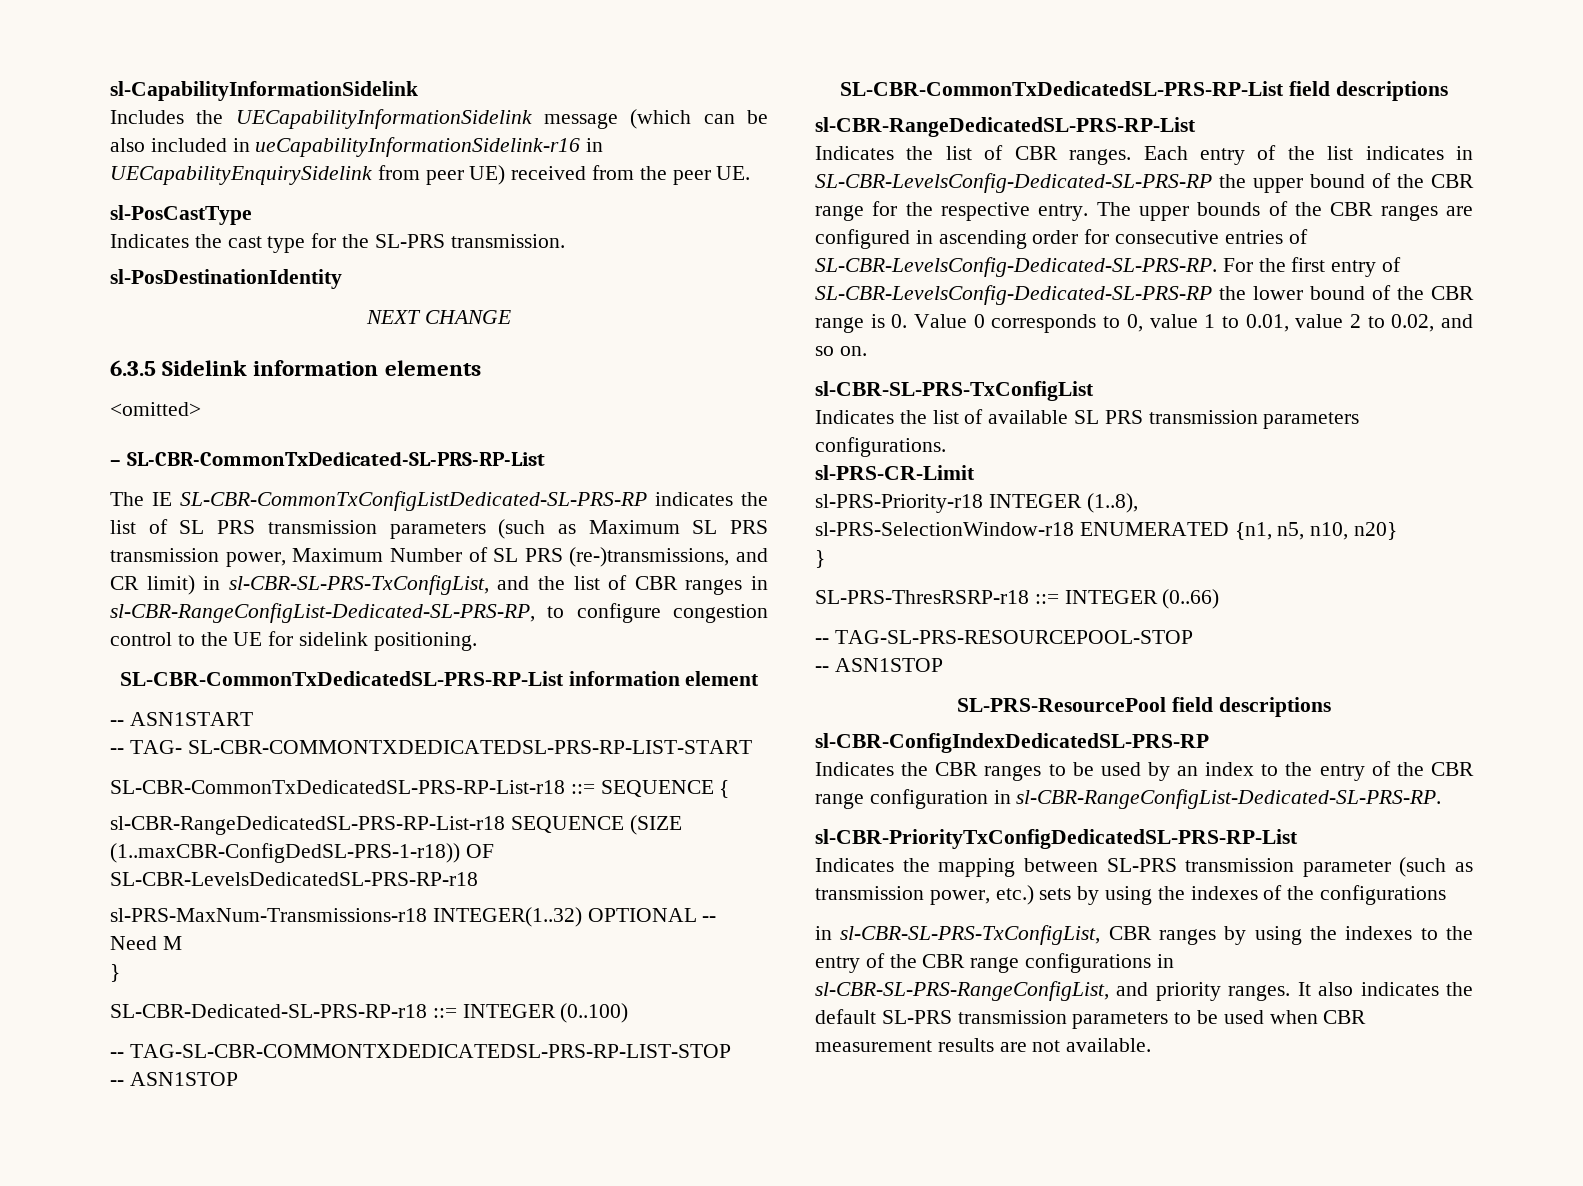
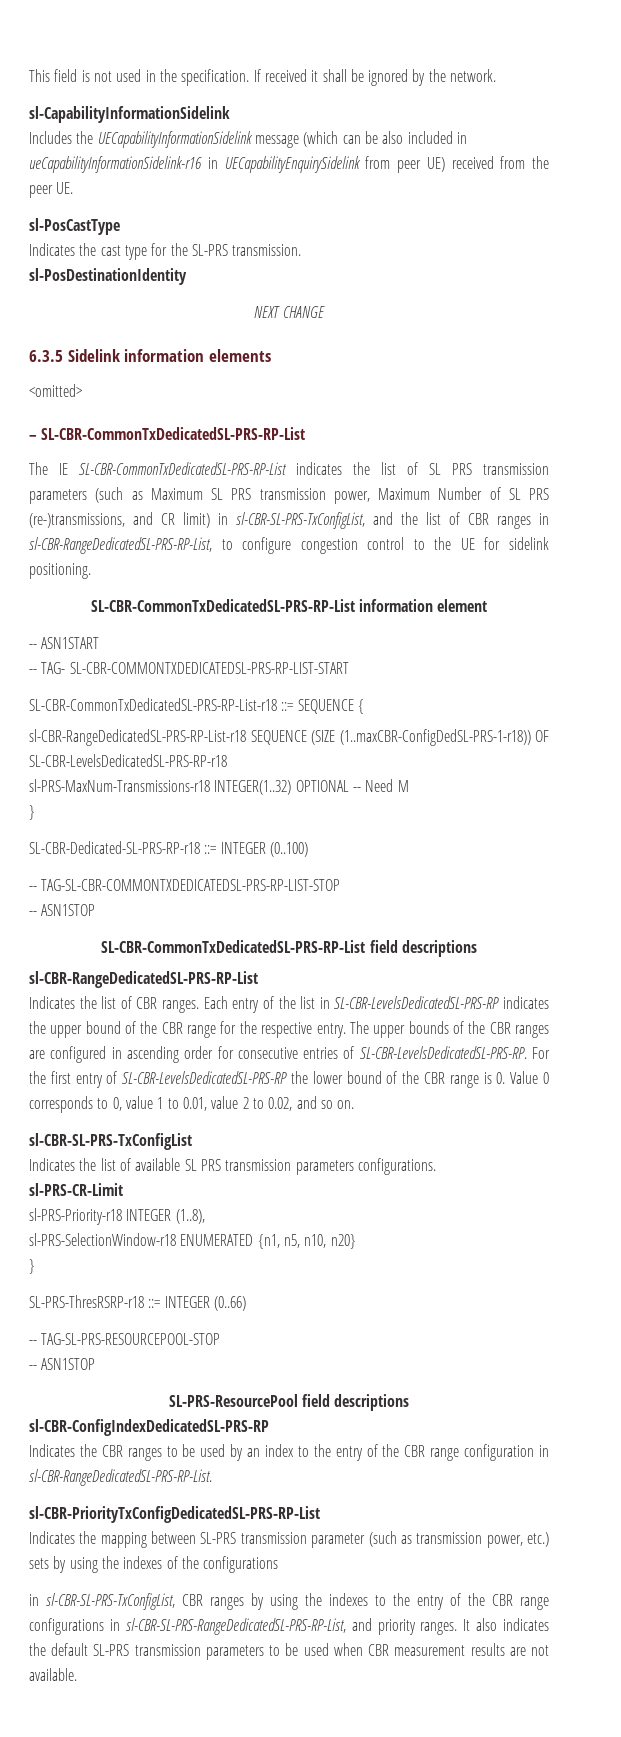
(110, 91) none -> [29,69,497,86] This field is not used in the specification. If received it shall be ignored by the network. //
[126,451,545,466] SL-CBR-CommonTxDedicated-SL-PRS-RP-List -> [41,427,306,440] SL-CBR-CommonTxDedicatedSL-PRS-RP-List
[180,491,647,511] SL-CBR-CommonTxConfigListDedicated-SL-PRS-RP -> [79,462,287,475] SL-CBR-CommonTxDedicatedSL-PRS-RP-List
[110,603,535,623] sl-CBR-RangeConfigList-Dedicated-SL-PRS-RP, -> [29,537,212,554] sl-CBR-RangeDedicatedSL-PRS-RP-List,
[1365,146,1473,160] [815,173,1212,193] indicates in SL-CBR-LevelsConfig-Dedicated-SL-PRS-RP -> [319,996,550,1009] in SL-CBR-LevelsDedicatedSL-PRS-RP indicates
[815,257,1217,277] SL-CBR-LevelsConfig-Dedicated-SL-PRS-RP. -> [359,1046,527,1059] SL-CBR-LevelsDedicatedSL-PRS-RP.
[815,285,1212,305] SL-CBR-LevelsConfig-Dedicated-SL-PRS-RP -> [122,1071,288,1084] SL-CBR-LevelsDedicatedSL-PRS-RP
[1016,789,1442,809] sl-CBR-RangeConfigList-Dedicated-SL-PRS-RP. -> [29,1469,212,1486] sl-CBR-RangeDedicatedSL-PRS-RP-List.
[815,981,1109,1001] sl-CBR-SL-PRS-RangeConfigList, -> [125,1618,346,1635] sl-CBR-SL-PRS-RangeDedicatedSL-PRS-RP-List,

